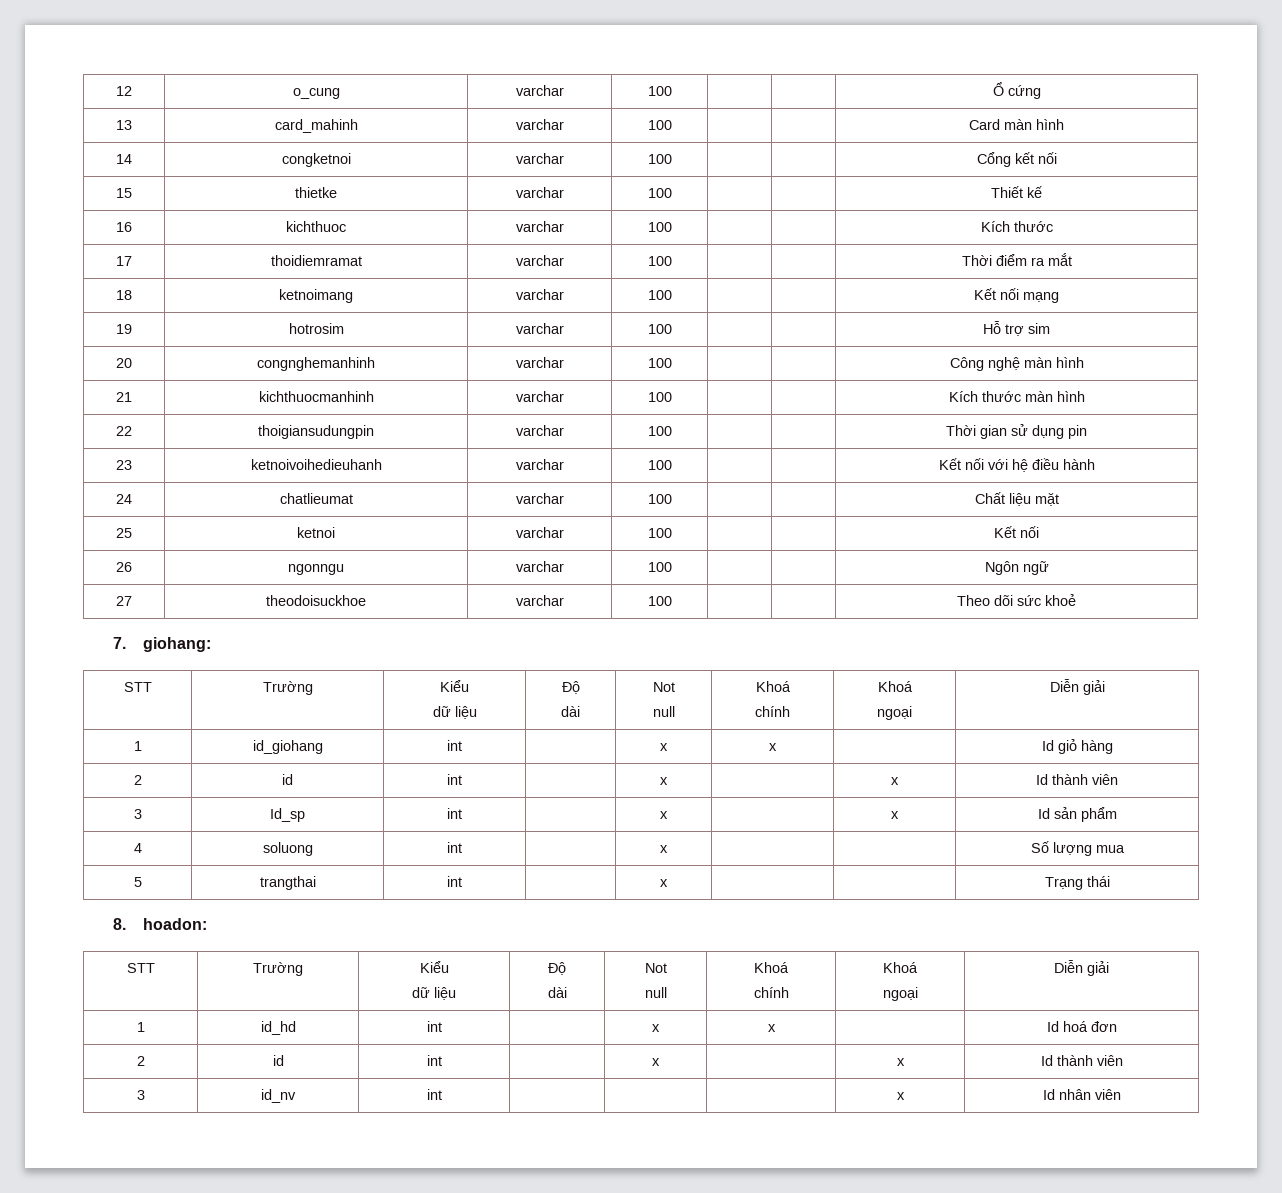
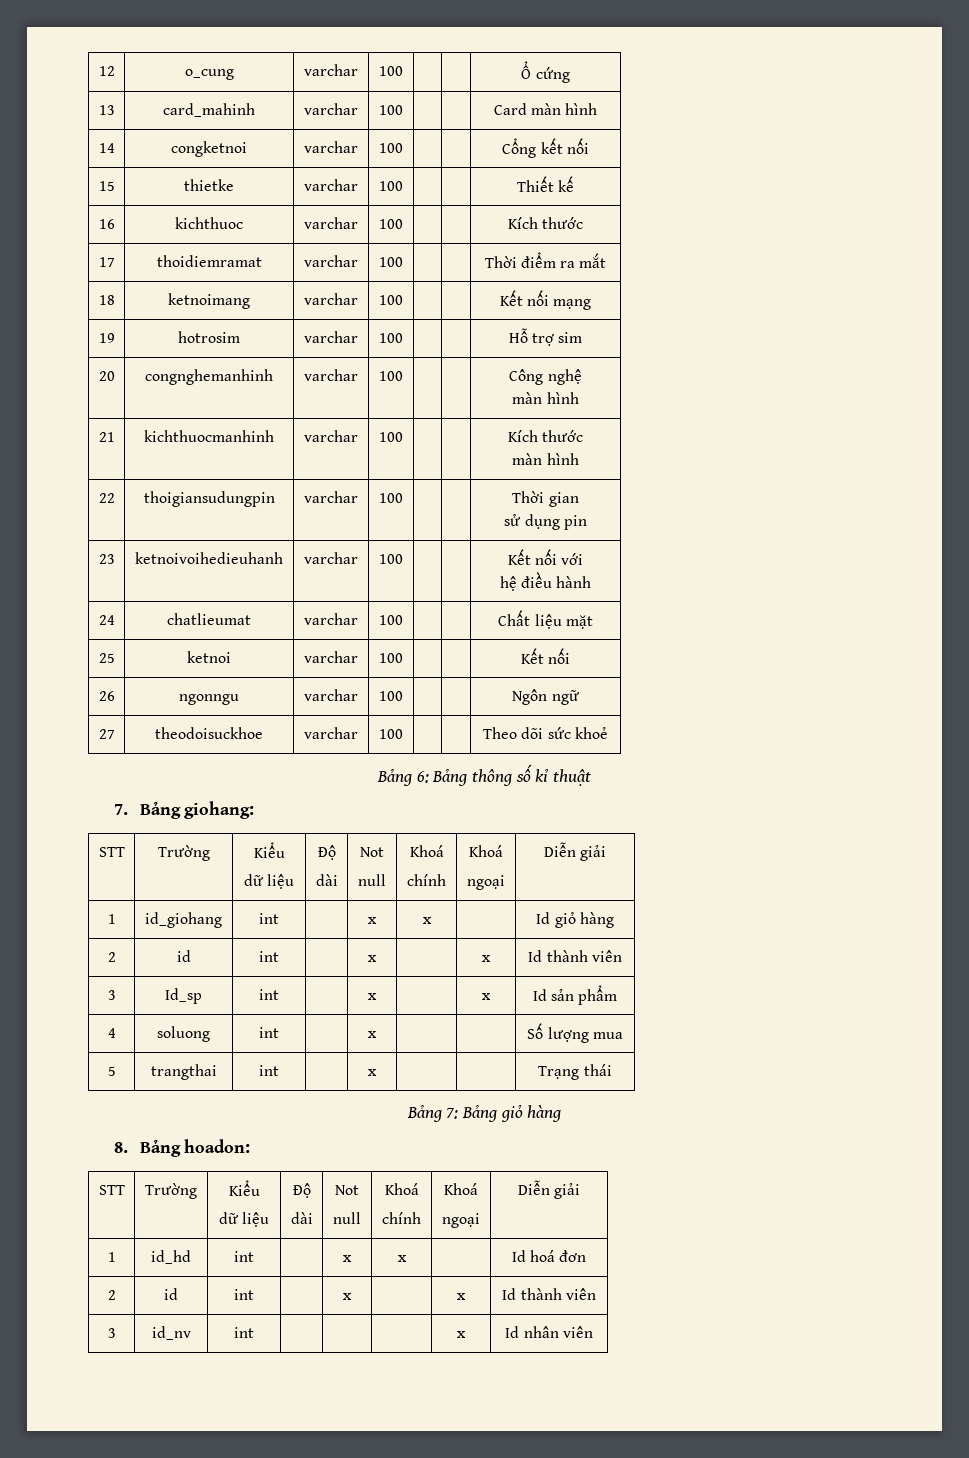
(1020, 364) none -> (582, 377) //
(1021, 396) none -> (584, 436) //
(1007, 432) none -> (579, 499) //
(1008, 464) none -> (584, 559) //
(1076, 600) none -> [376,764,592,786] // Bảng 6: Bảng thông số kỉ thuật
(126, 643) none -> [139,802,181,819] Bảng
(1110, 881) none -> [406,1105,562,1122] // Bảng 7: Bảng giỏ hàng
(126, 924) none -> [139,1140,181,1157] Bảng

